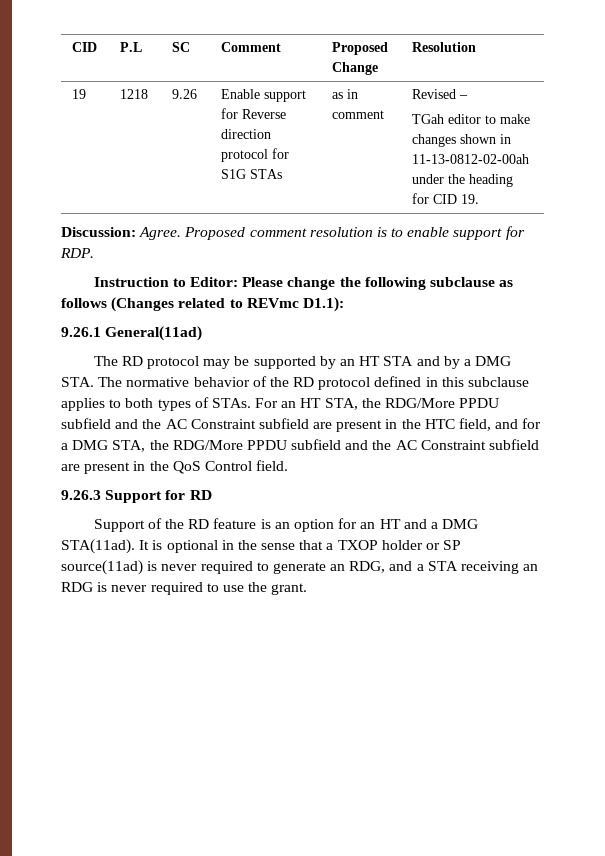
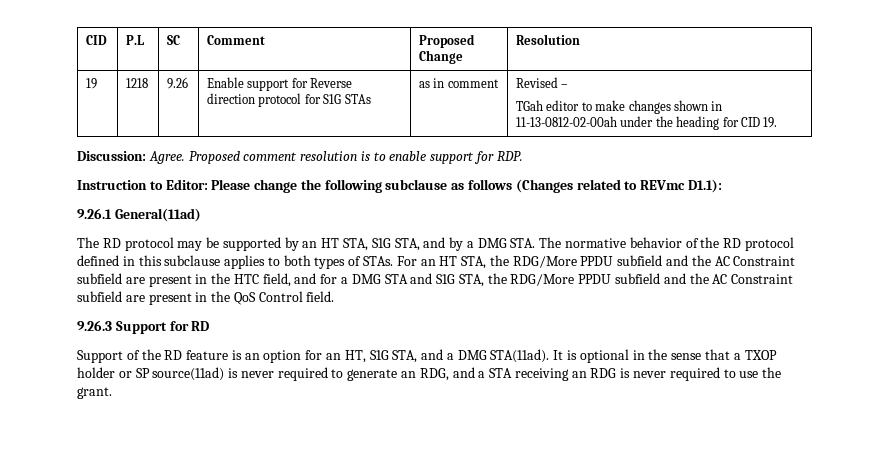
[383,356,414,366] STA -> [343,238,420,251] STA, S1G STA,
(109, 445) none -> [384,273,456,284] STA and S1G
[379,519,401,529] HT -> [344,350,418,363] HT, S1G STA,

